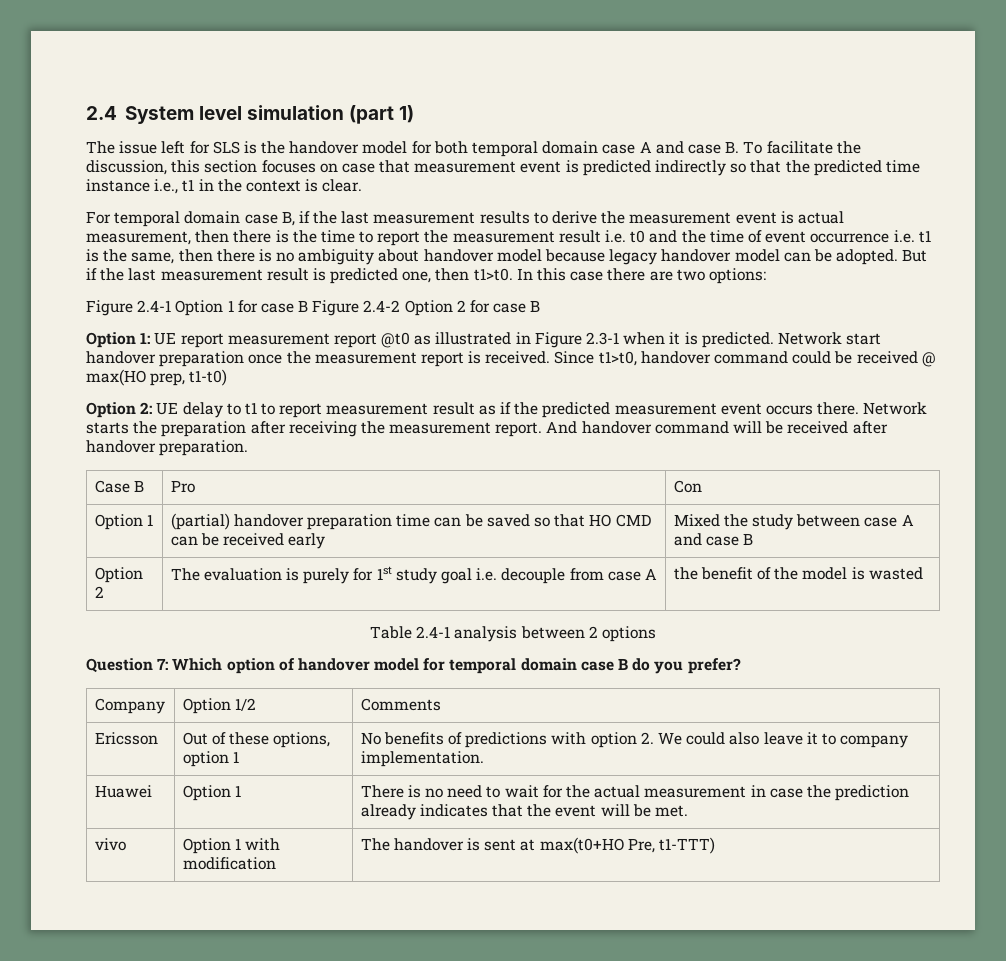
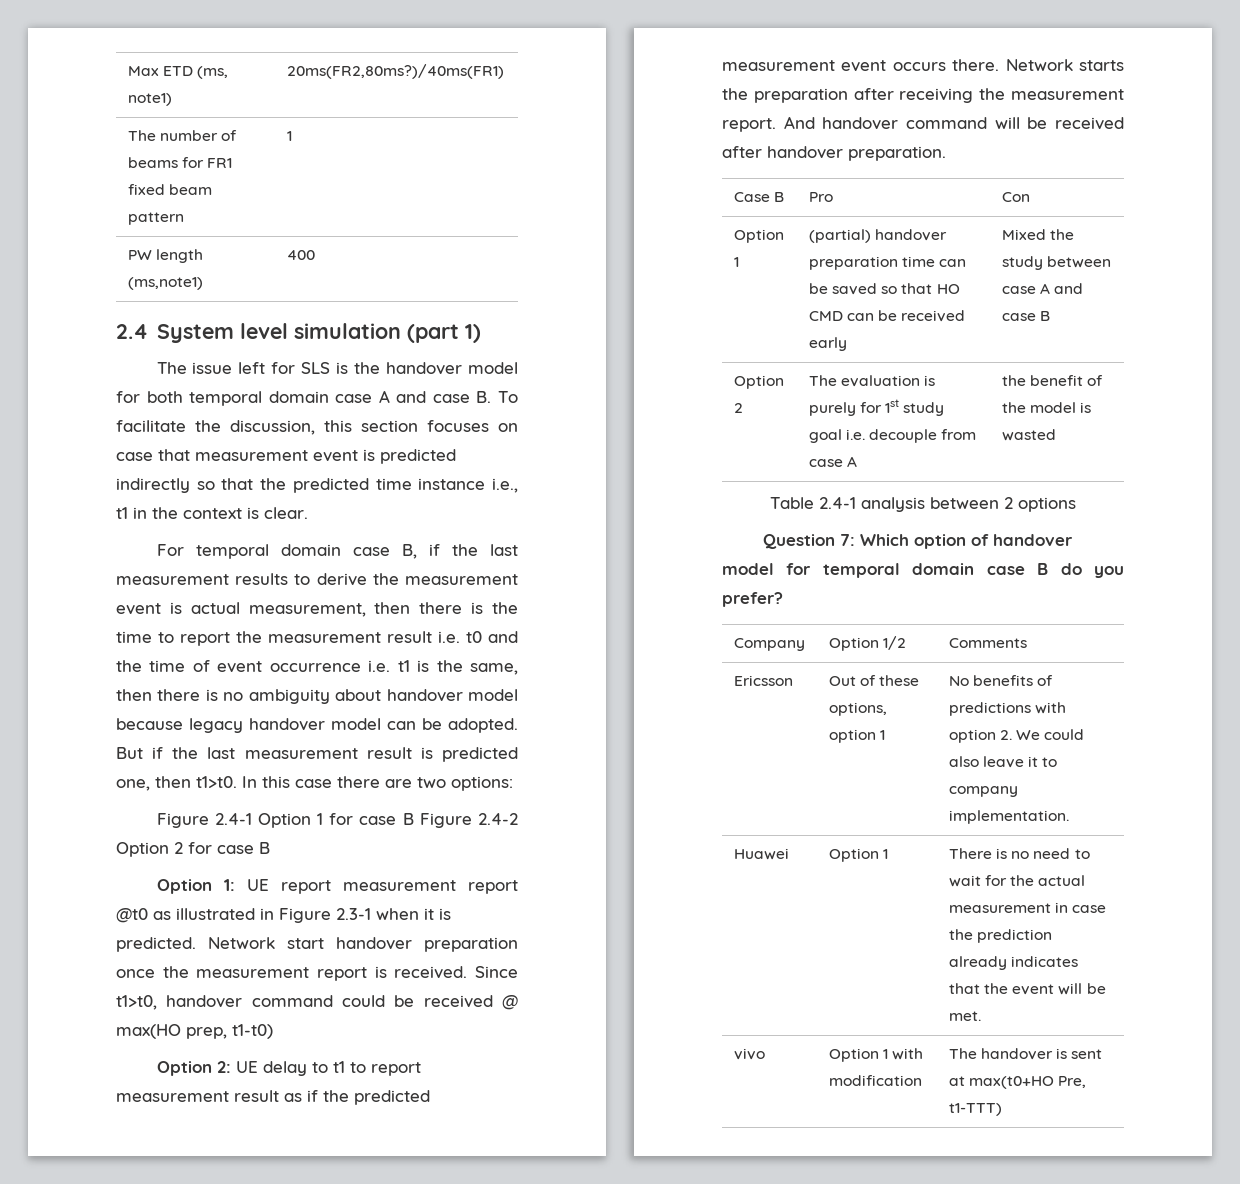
(86, 113) none -> [127,66,229,79] [127,93,172,106] [286,64,504,79] [127,130,238,141] [127,157,233,168] [127,184,212,195] [127,212,184,225] [286,131,292,141] [127,249,203,263] [127,277,203,290] [286,250,315,260] Max ETD (ms, note1) | 20ms(FR2,80ms?)/40ms(FR1) // The number of beams for FR1 fixed beam pattern | 1 // PW length (ms,note1) | 400 //

